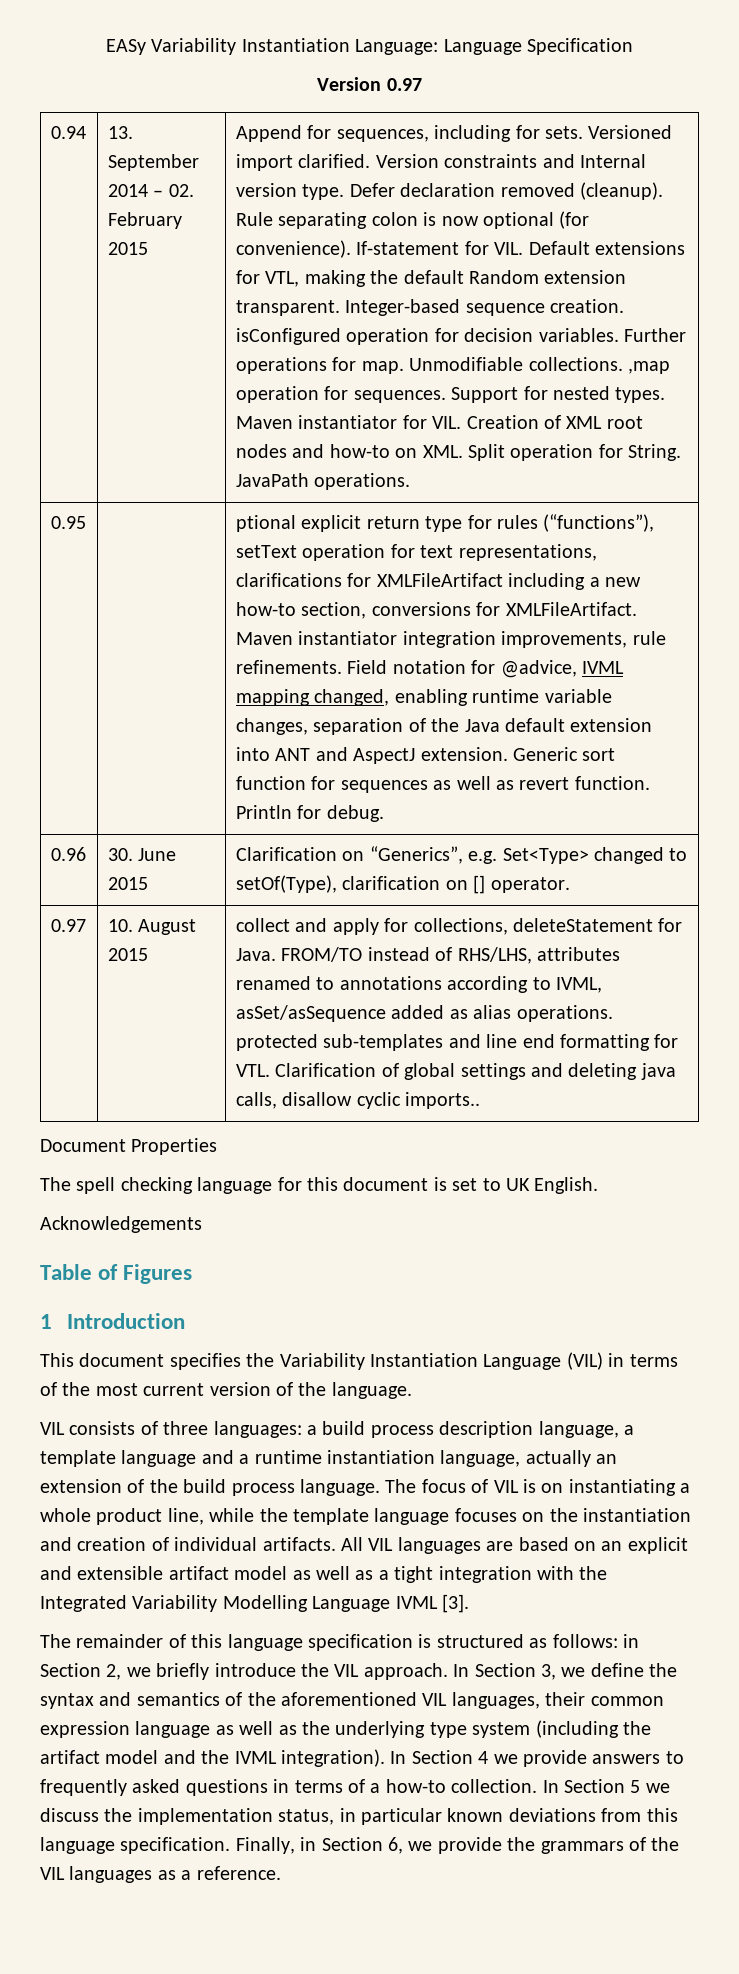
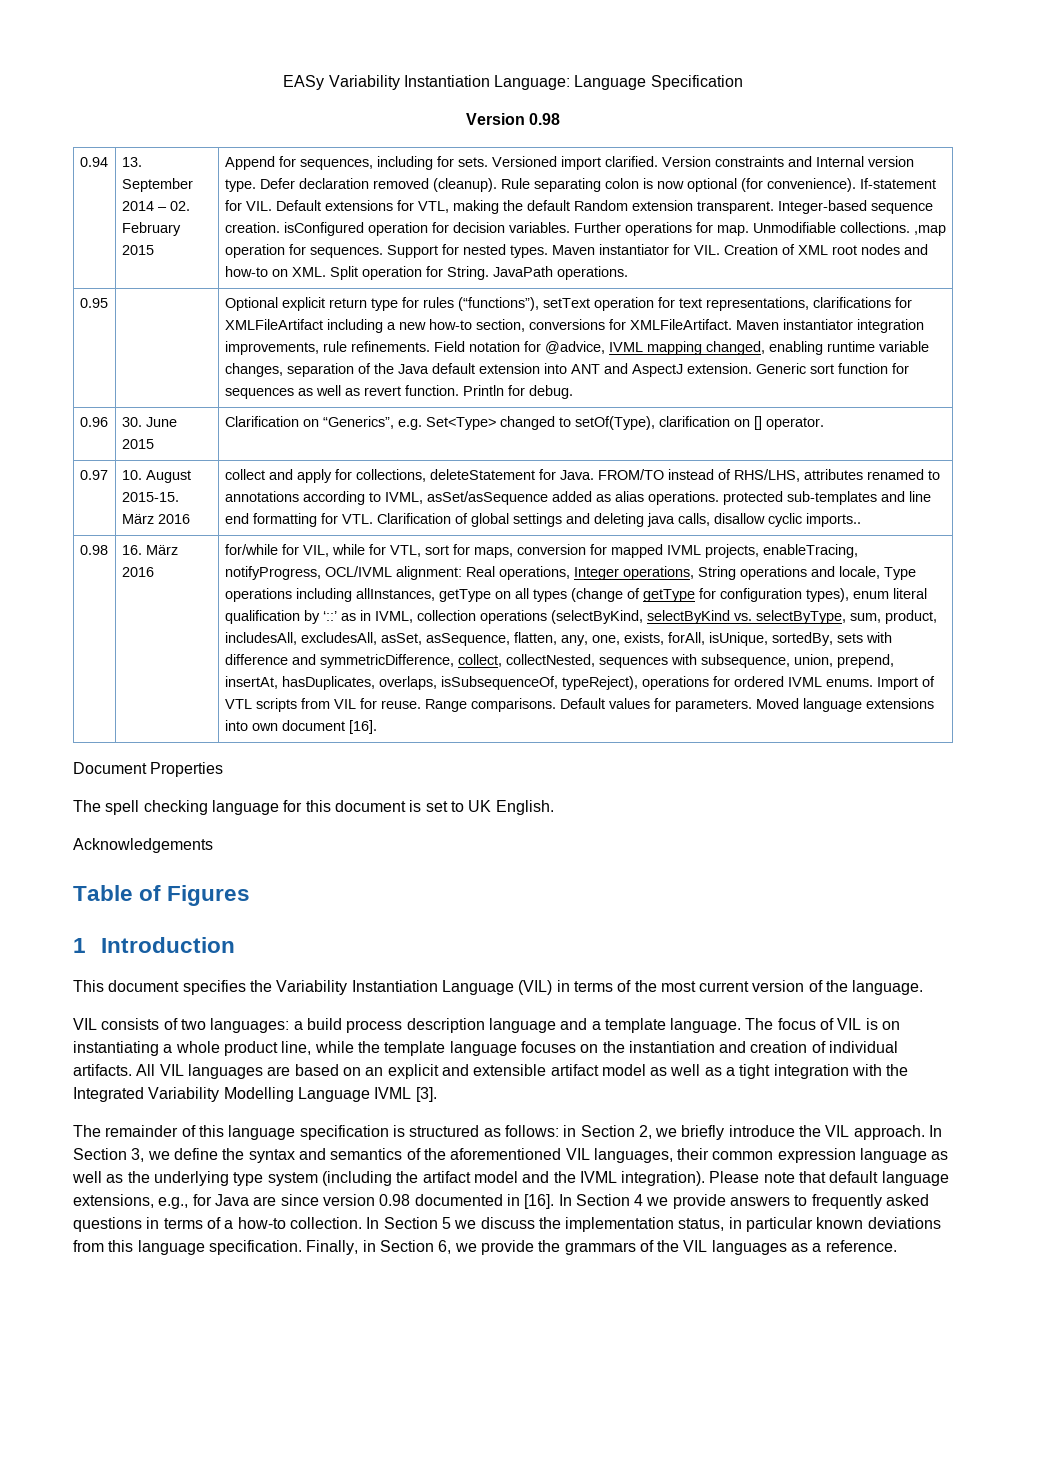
[386,78,422,91] 0.97 -> [529,113,561,125] 0.98
[235,515,296,532] ptional -> [224,297,278,311] Optional
[107,948,148,961] 2015 -> [121,492,179,502] [121,514,190,524] 2015-15. März 2016
(481, 1100) none -> [79,545,108,555] [121,545,178,555] [121,567,154,577] [224,544,858,558] [224,566,916,580] [224,588,927,602] [224,610,937,624] [224,632,892,646] [224,654,894,668] [224,676,935,690] [224,698,934,712] [224,720,377,734] // 0.98 | 16. März 2016 | for/while for VIL, while for VTL, sort for maps, conversion for mapped IVML projects, enableTracing, notifyProgress, OCL/IVML alignment: Real operations, Integer operations, String operations and locale, Type operations including allInstances, getType on all types (change of getType for configuration types), enum literal qualification by ‘::’ as in IVML, collection operations (selectByKind, selectByKind vs. selectByType, sum, product, includesAll, excludesAll, asSet, asSequence, flatten, any, one, exists, forAll, isUnique, sortedBy, sets with difference and symmetricDifference, collect, collectNested, sequences with subsequence, union, prepend, insertAt, hasDuplicates, overlaps, isSubsequenceOf, typeReject), operations for ordered IVML enums. Import of VTL scripts from VIL for reuse. Range comparisons. Default values for parameters. Moved language extensions into own document [16].
[163,1421,209,1435] three -> [180,1019,206,1030] two
[538,1421,634,1438] [40,1450,618,1467] [40,1479,295,1496] language, a template language and a runtime instantiation language, actually an extension of the build process -> [488,1018,666,1033] language and a template
(385, 1758) none -> [709,1171,949,1186] [73,1194,555,1209] Please note that default language extensions, e.g., for Java are since version 0.98 documented in [16].

